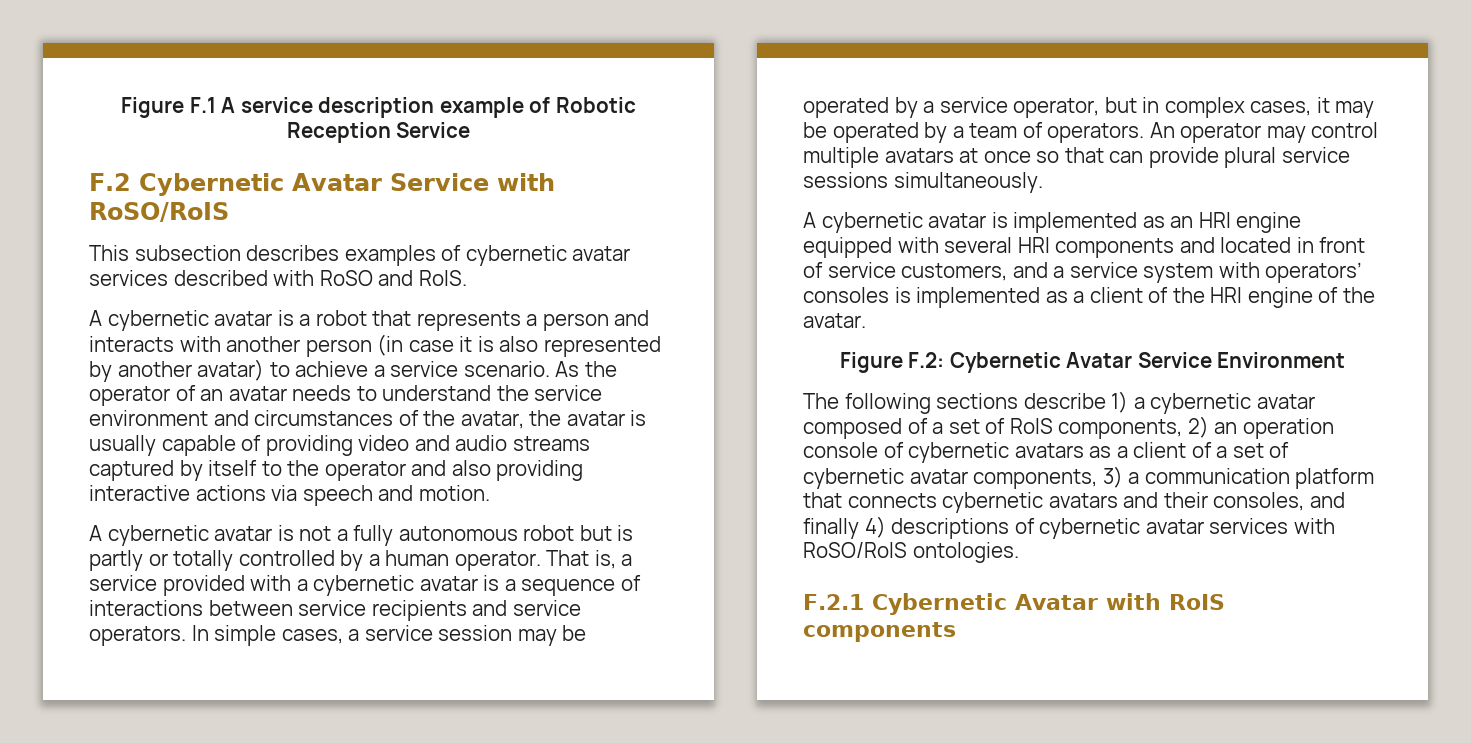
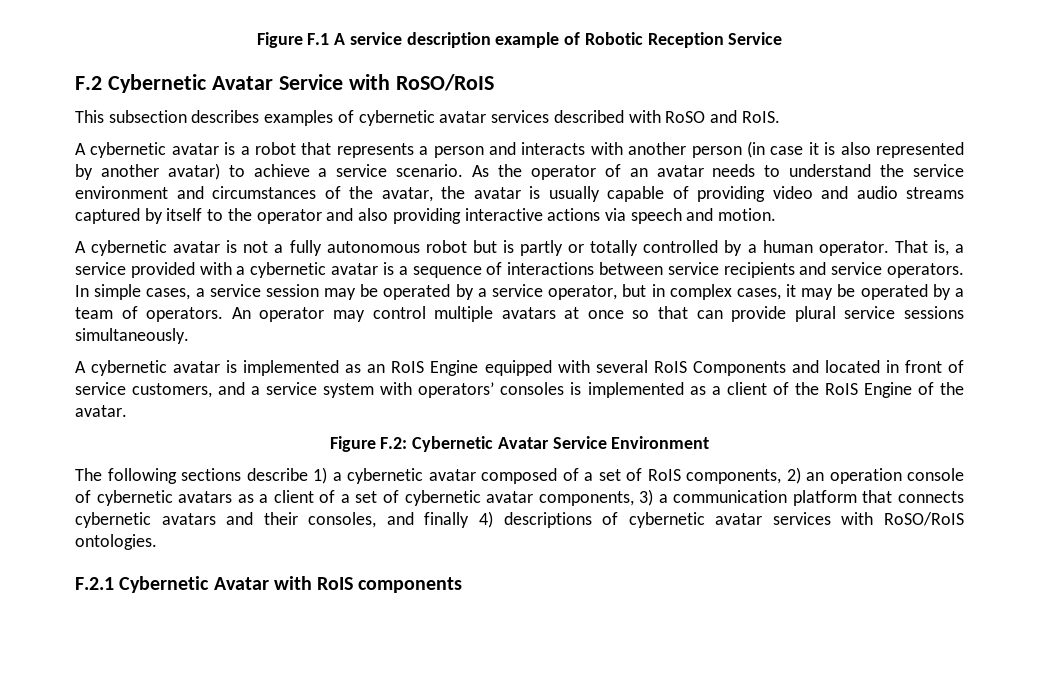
[1198,212,1302,233] HRI engine -> [391,360,479,376] RoIS Engine
[1017,237,1175,258] HRI components -> [653,361,786,376] RoIS Components
[1210,287,1313,308] HRI engine -> [824,382,912,398] RoIS Engine

